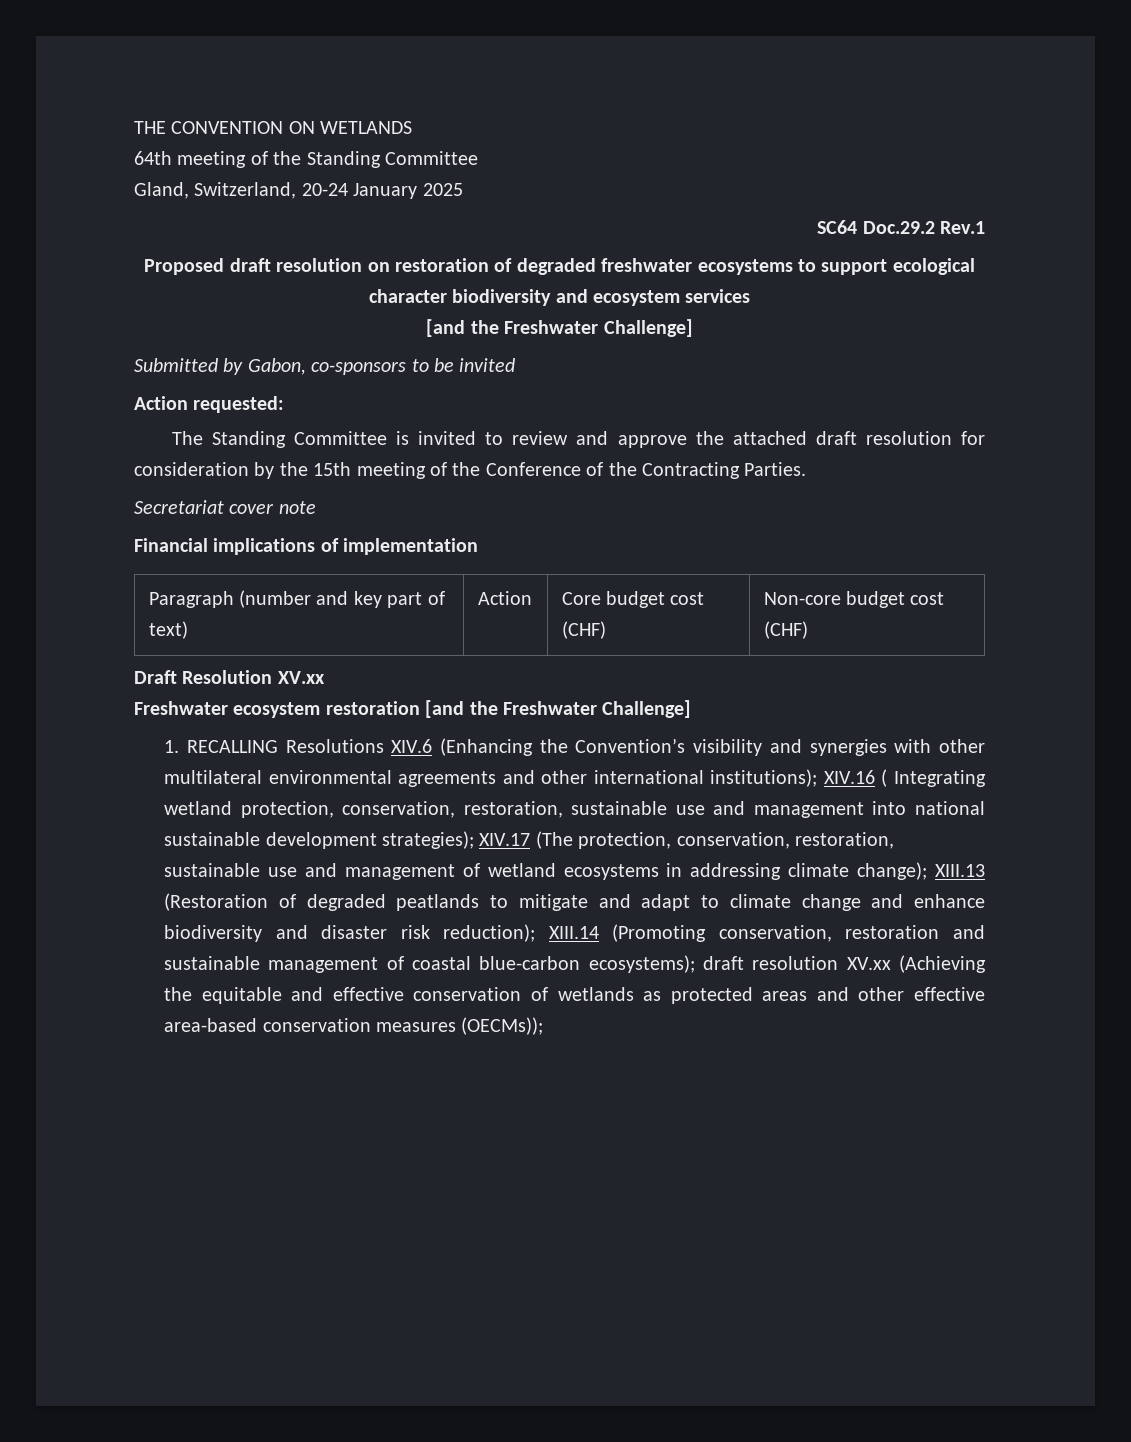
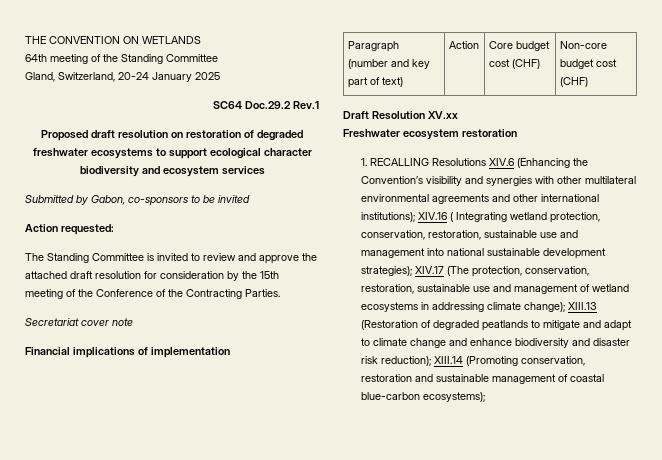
[426,319,693,337] // [and the Freshwater Challenge] -> (265, 170) none
[425,700,692,718] [and the Freshwater Challenge] -> (517, 133) none
[703,955,986,973] [164,987,986,1004] [164,1017,544,1035] draft resolution XV.xx (Achieving the equitable and effective conservation of wetlands as protected areas and other effective area-based conservation measures (OECMs)); -> (486, 397) none

